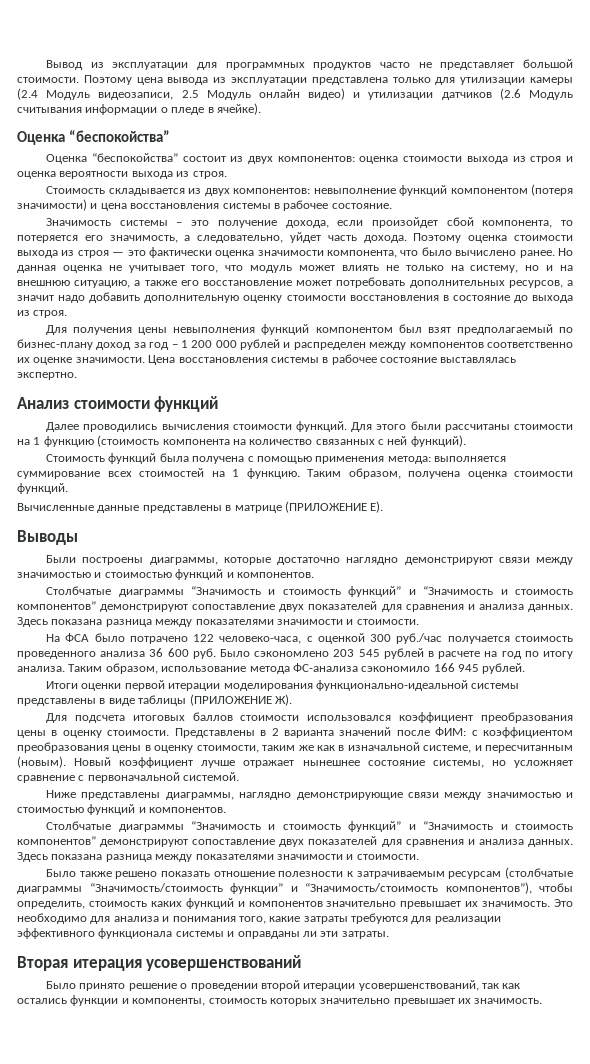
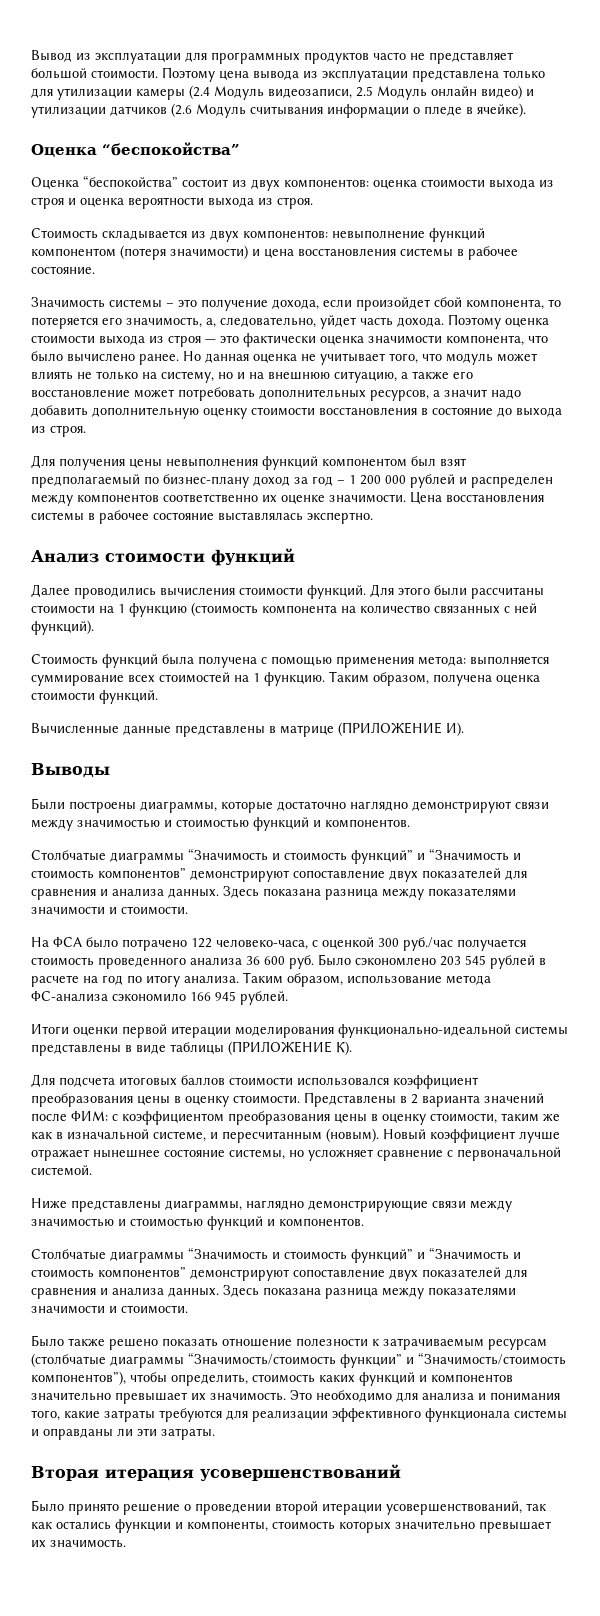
[184,235,191,241] а -> [206,318,216,328] а,
[370,501,384,513] Е). -> [446,722,464,736] И).
[274,694,292,706] Ж). -> [336,1041,352,1055] К).

